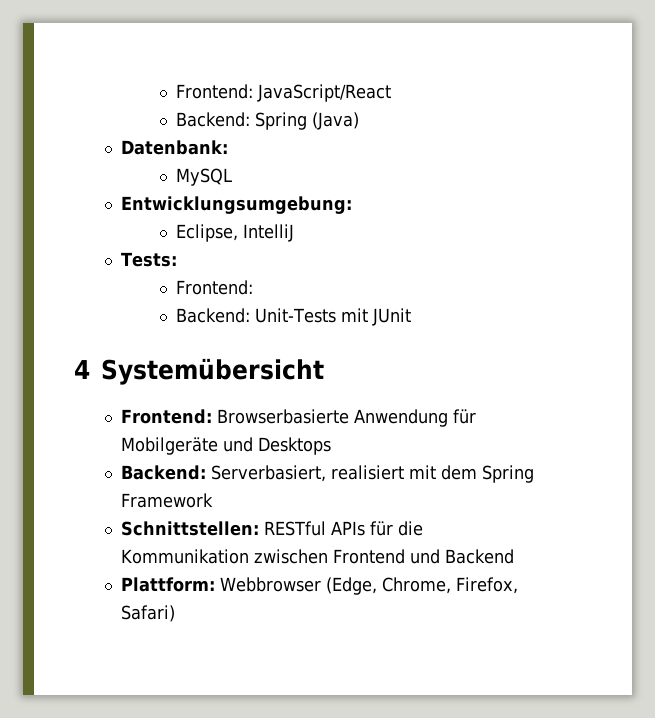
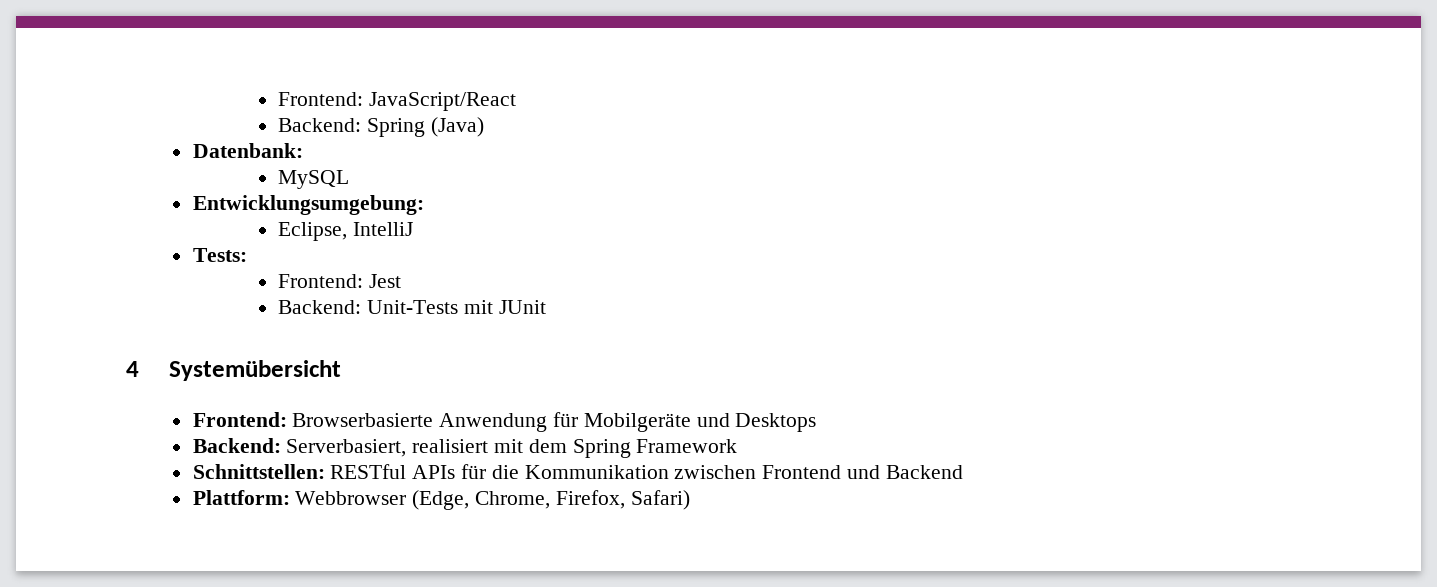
(254, 287) none -> [369,274,402,288] Jest

